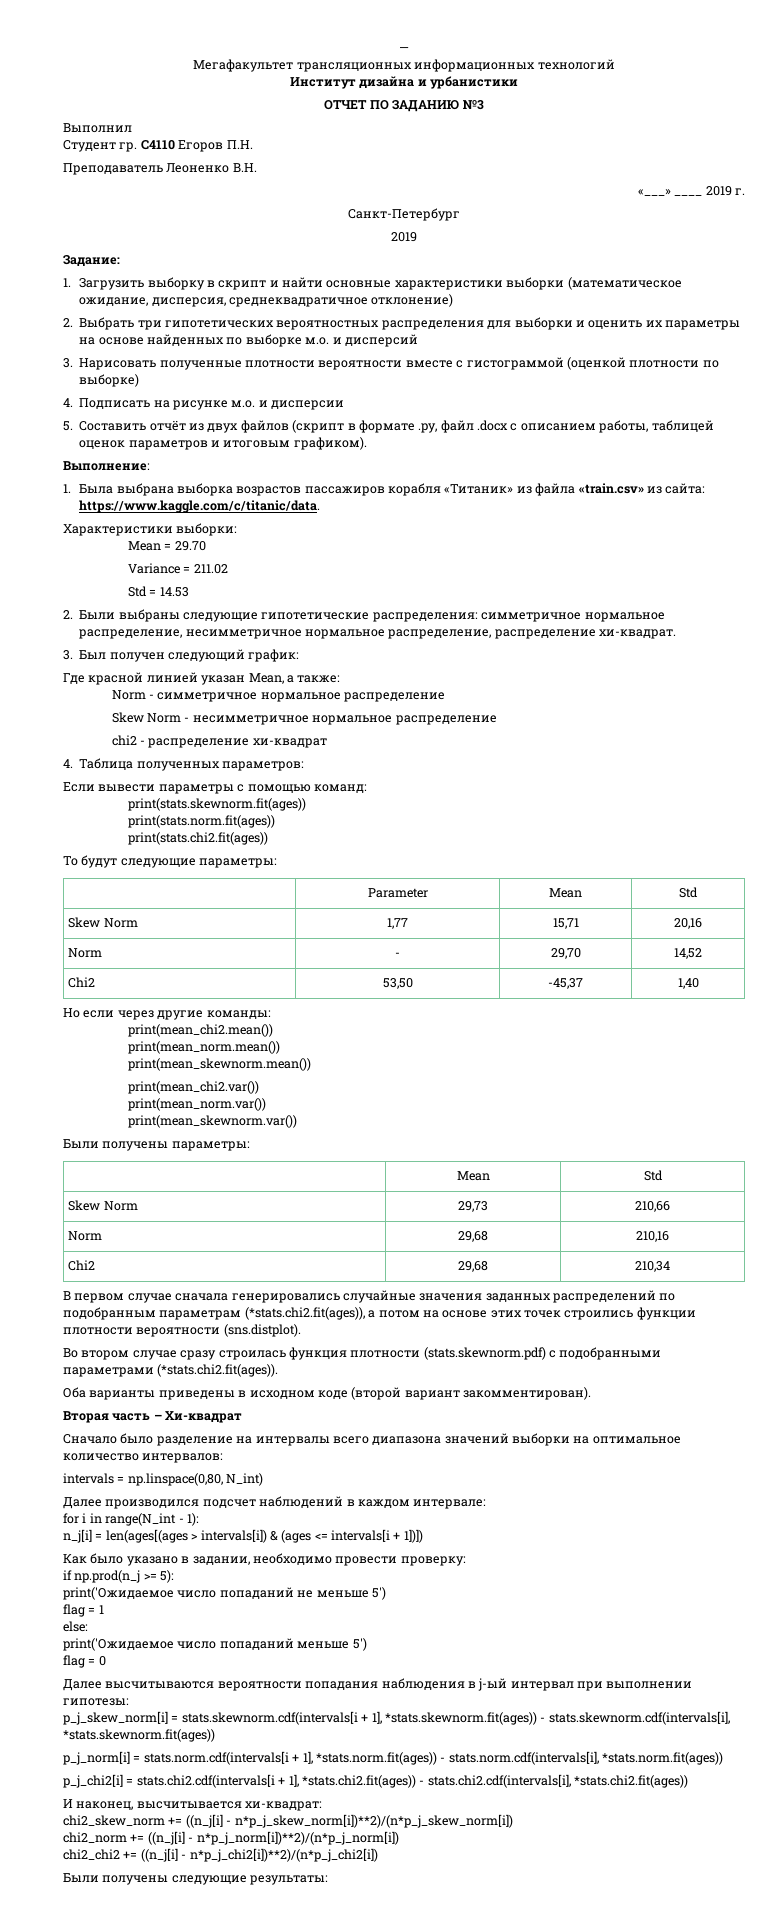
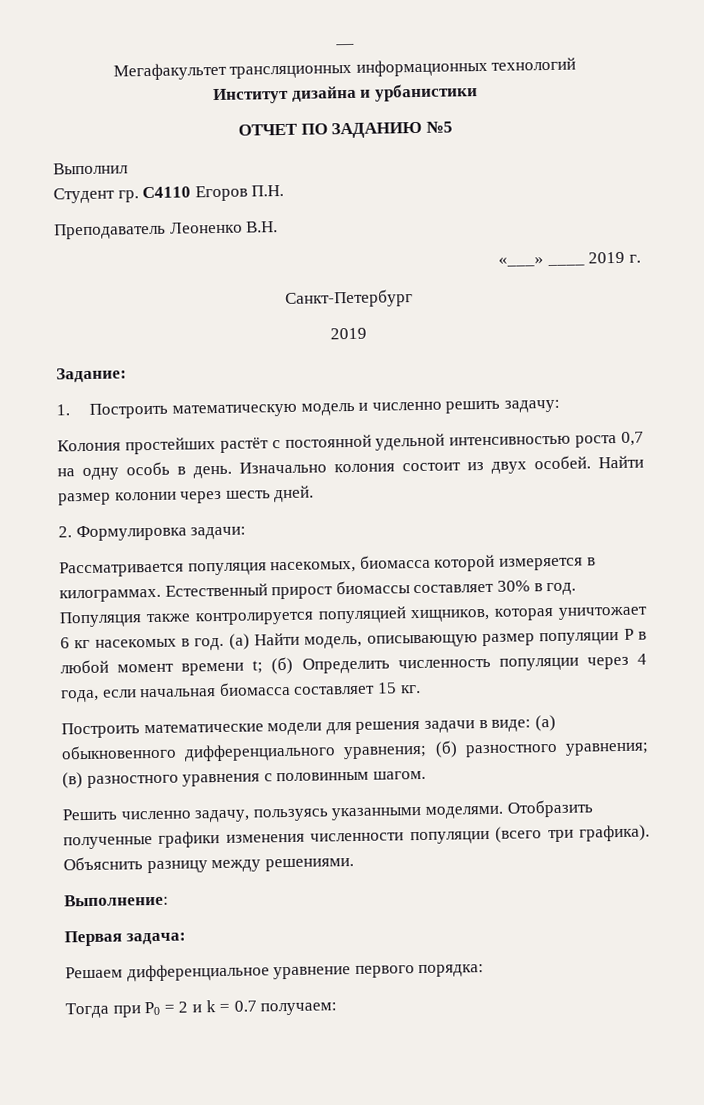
[462,100,484,110] №3 -> [425,121,453,133] №5
[79,277,682,290] [79,294,454,307] [63,317,740,330] [79,334,418,347] [63,357,719,370] [79,374,140,387] [63,398,345,410] [63,420,714,433] [79,437,367,450] [63,461,150,471] [63,483,706,496] [79,500,321,513] [63,523,238,536] [127,541,206,551] [127,563,228,574] [127,586,189,597] [63,609,665,622] [79,629,677,639] [63,649,300,662] [63,672,341,685] [111,690,446,702] [111,712,497,725] [111,735,327,748] [63,758,304,771] [63,782,367,794] [127,798,306,811] [127,815,275,828] [127,832,268,845] [63,855,278,868] [367,888,428,898] [549,888,582,898] [679,887,698,898] [68,917,138,928] [387,918,408,929] [552,918,579,929] [674,918,702,929] [68,948,103,958] [395,952,400,957] [550,948,581,959] [674,948,702,959] [68,977,96,988] [382,978,413,989] [548,978,583,989] [677,978,699,989] [63,1008,271,1020] [127,1024,273,1037] [127,1041,280,1054] [127,1058,311,1071] [127,1081,259,1094] [127,1098,266,1111] [127,1115,297,1128] [63,1139,250,1151] [456,1171,490,1181] [643,1170,663,1181] [68,1200,138,1211] [458,1201,488,1212] [634,1201,670,1212] [68,1231,103,1241] [458,1231,488,1242] [635,1231,669,1242] [68,1260,96,1271] [458,1261,488,1272] [634,1261,670,1272] [63,1290,676,1303] [63,1307,696,1320] [63,1324,301,1337] [63,1347,662,1360] [63,1364,279,1377] [63,1387,591,1400] [63,1411,243,1423] [63,1433,681,1446] [63,1453,224,1463] [63,1473,264,1486] [63,1496,487,1509] [63,1513,199,1526] [63,1529,423,1543] [63,1553,466,1566] [63,1570,175,1583] [63,1587,386,1600] [63,1604,104,1617] [63,1621,88,1632] [63,1638,367,1651] [63,1655,106,1668] [63,1678,693,1691] [63,1698,129,1706] [63,1711,730,1725] [63,1729,215,1742] [63,1751,723,1765] [63,1774,688,1788] [63,1799,323,1811] [63,1814,513,1828] [63,1831,399,1845] [63,1848,378,1862] [63,1873,329,1885] Загрузить выборку в скрипт и найти основные характеристики выборки (математическое ожидание, дисперсия, среднеквадратичное отклонение) // 2. Выбрать три гипотетических вероятностных распределения для выборки и оценить их параметры на основе найденных по выборке м.о. и дисперсий // 3. Нарисовать полученные плотности вероятности вместе с гистограммой (оценкой плотности по выборке) // 4. Подписать на рисунке м.о. и дисперсии // 5. Составить отчёт из двух файлов (скрипт в формате .py, файл .docx с описанием работы, таблицей оценок параметров и итоговым графиком). // Выполнение: // 1. Была выбрана выборка возрастов пассажиров корабля «Титаник» из файла «train.csv» из сайта: https://www.kaggle.com/c/titanic/data. // Характеристики выборки: // Mean = 29.70 // Variance = 211.02 // Std = 14.53 // 2. Были выбраны следующие гипотетические распределения: симметричное нормальное распределение, несимметричное нормальное распределение, распределение хи-квадрат. // 3. Был получен следующий график: // Где красной линией указан Mean, а также: // Norm - симметричное нормальное распределение // Skew Norm - несимметричное нормальное распределение // chi2 - распределение хи-квадрат // 4. Таблица полученных параметров: // Если вывести параметры с помощью команд: // print(stats.skewnorm.fit(ages)) // print(stats.norm.fit(ages)) // print(stats.chi2.fit(ages)) // То будут следующие параметры: // | Parameter | Mean | Std // Skew Norm | 1,77 | 15,71 | 20,16 // Norm | - | 29,70 | 14,52 // Chi2 | 53,50 | -45,37 | 1,40 // Но если через другие команды: // print(mean_chi2.mean()) // print(mean_norm.mean()) // print(mean_skewnorm.mean()) // print(mean_chi2.var()) // print(mean_norm.var()) // print(mean_skewnorm.var()) // Были получены параметры: // | Mean | Std // Skew Norm | 29,73 | 210,66 // Norm | 29,68 | 210,16 // Chi2 | 29,68 | 210,34 // В первом случае сначала генерировались случайные значения заданных распределений по подобранным параметрам (*stats.chi2.fit(ages)), а потом на основе этих точек строились функции плотности вероятности (sns.distplot). // Во втором случае сразу строилась функция плотности (stats.skewnorm.pdf) с подобранными параметрами (*stats.chi2.fit(ages)). // Оба варианты приведены в исходном коде (второй вариант закомментирован). // Вторая часть – Хи-квадрат // Сначало было разделение на интервалы всего диапазона значений выборки на оптимальное количество интервалов: // intervals = np.linspace(0,80, N_int) // Далее производился подсчет наблюдений в каждом интервале: // for i in range(N_int - 1): // n_j[i] = len(ages[(ages > intervals[i]) & (ages <= intervals[i + 1])]) // Как было указано в задании, необходимо провести проверку: // if np.prod(n_j >= 5): // print('Ожидаемое число попаданий не меньше 5') // flag = 1 // else: // print('Ожидаемое число попаданий меньше 5') // flag = 0 // Далее высчитываются вероятности попадания наблюдения в j-ый интервал при выполнении гипотезы: // p_j_skew_norm[i] = stats.skewnorm.cdf(intervals[i + 1], *stats.skewnorm.fit(ages)) - stats.skewnorm.cdf(intervals[i], *stats.skewnorm.fit(ages)) // p_j_norm[i] = stats.norm.cdf(intervals[i + 1], *stats.norm.fit(ages)) - stats.norm.cdf(intervals[i], *stats.norm.fit(ages)) // p_j_chi2[i] = stats.chi2.cdf(intervals[i + 1], *stats.chi2.fit(ages)) - stats.chi2.cdf(intervals[i], *stats.chi2.fit(ages)) // И наконец, высчитывается хи-квадрат: // chi2_skew_norm += ((n_j[i] - n*p_j_skew_norm[i])**2)/(n*p_j_skew_norm[i]) // chi2_norm += ((n_j[i] - n*p_j_norm[i])**2)/(n*p_j_norm[i]) // chi2_chi2 += ((n_j[i] - n*p_j_chi2[i])**2)/(n*p_j_chi2[i]) // Были получены следующие результаты: -> [89,399,560,419] [57,431,644,455] [57,455,644,481] [58,485,315,506] [58,524,247,542] [59,554,596,578] [59,580,577,603] [59,606,648,628] [60,628,647,651] [60,653,647,676] [61,681,421,703] [61,714,556,739] [61,740,649,762] [62,770,426,789] [62,799,593,823] [63,824,650,850] [63,856,354,874] [64,893,169,907] [64,930,186,947] [65,963,485,982] [65,1000,338,1019] Построить математическую модель и численно решить задачу: // Колония простейших растёт с постоянной удельной интенсивностью роста 0,7 на одну особь в день. Изначально колония состоит из двух особей. Найти размер колонии через шесть дней. // 2. Формулировка задачи: // Рассматривается популяция насекомых, биомасса которой измеряется в килограммах. Естественный прирост биомассы составляет 30% в год. Популяция также контролируется популяцией хищников, которая уничтожает 6 кг насекомых в год. (а) Найти модель, описывающую размер популяции P в любой момент времени t; (б) Определить численность популяции через 4 года, если начальная биомасса составляет 15 кг. // Построить математические модели для решения задачи в виде: (а) обыкновенного дифференциального уравнения; (б) разностного уравнения; (в) разностного уравнения с половинным шагом. // Решить численно задачу, пользуясь указанными моделями. Отобразить полученные графики изменения численности популяции (всего три графика). Объяснить разницу между решениями. // Выполнение: // Первая задача: // Решаем дифференциальное уравнение первого порядка: // Тогда при P0 = 2 и k = 0.7 получаем:

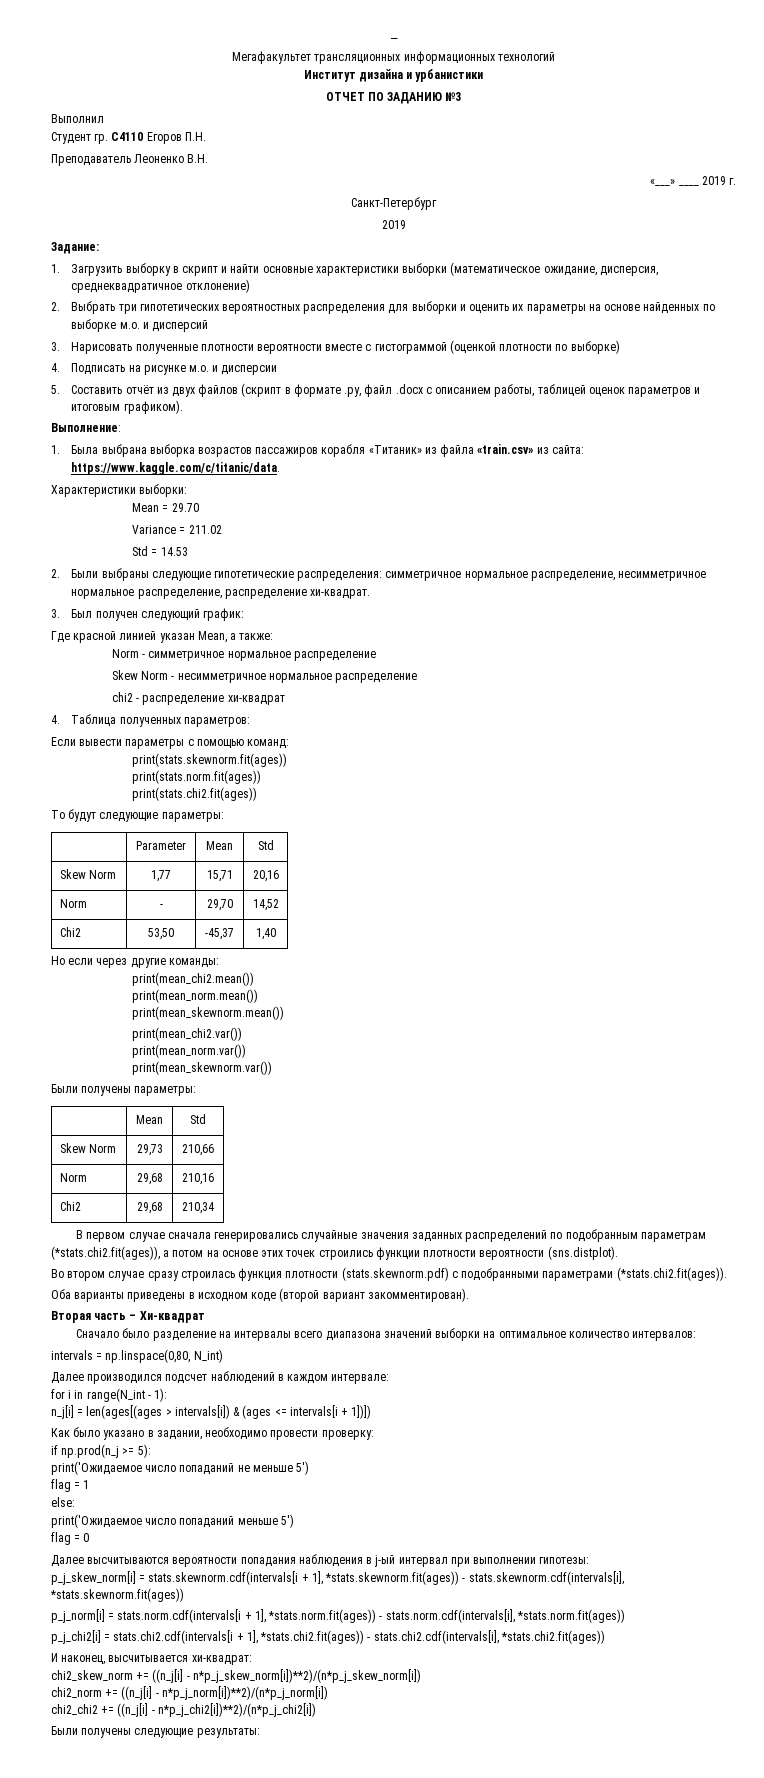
[425,121,453,133] №5 -> [445,92,462,101] №3
[89,399,560,419] [57,431,644,455] [57,455,644,481] [58,485,315,506] [58,524,247,542] [59,554,596,578] [59,580,577,603] [59,606,648,628] [60,628,647,651] [60,653,647,676] [61,681,421,703] [61,714,556,739] [61,740,649,762] [62,770,426,789] [62,799,593,823] [63,824,650,850] [63,856,354,874] [64,893,169,907] [64,930,186,947] [65,963,485,982] [65,1000,338,1019] Построить математическую модель и численно решить задачу: // Колония простейших растёт с постоянной удельной интенсивностью роста 0,7 на одну особь в день. Изначально колония состоит из двух особей. Найти размер колонии через шесть дней. // 2. Формулировка задачи: // Рассматривается популяция насекомых, биомасса которой измеряется в килограммах. Естественный прирост биомассы составляет 30% в год. Популяция также контролируется популяцией хищников, которая уничтожает 6 кг насекомых в год. (а) Найти модель, описывающую размер популяции P в любой момент времени t; (б) Определить численность популяции через 4 года, если начальная биомасса составляет 15 кг. // Построить математические модели для решения задачи в виде: (а) обыкновенного дифференциального уравнения; (б) разностного уравнения; (в) разностного уравнения с половинным шагом. // Решить численно задачу, пользуясь указанными моделями. Отобразить полученные графики изменения численности популяции (всего три графика). Объяснить разницу между решениями. // Выполнение: // Первая задача: // Решаем дифференциальное уравнение первого порядка: // Тогда при P0 = 2 и k = 0.7 получаем: -> [71,262,658,276] [71,279,250,293] [51,301,715,314] [71,319,208,332] [51,340,620,354] [51,363,278,375] [51,383,701,397] [71,400,183,414] [51,423,121,432] [51,444,584,457] [71,462,281,475] [51,484,188,497] [132,503,199,512] [132,525,222,534] [132,546,188,556] [51,568,707,581] [71,589,370,599] [51,608,244,621] [51,631,274,643] [111,649,376,661] [111,670,417,683] [111,692,285,705] [51,714,250,727] [51,737,290,749] [132,753,288,767] [132,770,262,784] [132,787,258,801] [51,809,224,822] [136,841,186,850] [206,841,233,850] [257,840,274,850] [59,869,117,879] [151,870,171,882] [206,870,233,882] [252,870,279,882] [59,899,87,908] [159,904,163,908] [206,899,233,911] [252,899,279,911] [59,927,81,937] [148,928,174,940] [205,928,234,940] [255,928,276,940] [51,956,219,968] [132,972,255,986] [132,989,259,1003] [132,1006,285,1020] [132,1027,243,1041] [132,1044,247,1058] [132,1061,273,1075] [51,1084,197,1096] [136,1115,163,1124] [190,1114,206,1124] [59,1143,117,1153] [136,1144,163,1156] [182,1144,214,1156] [59,1173,87,1182] [136,1173,163,1185] [182,1173,214,1185] [59,1201,81,1211] [136,1202,163,1214] [182,1202,214,1214] [76,1229,706,1242] [51,1246,618,1260] [51,1267,727,1281] [51,1288,469,1302] [51,1311,205,1323] [76,1328,697,1341] [51,1349,223,1363] [51,1371,390,1384] [51,1388,168,1402] [51,1405,372,1419] [51,1427,374,1440] [51,1444,151,1458] [51,1461,310,1475] [51,1479,90,1492] [51,1497,75,1507] [51,1514,294,1528] [51,1532,90,1545] [51,1554,590,1567] [51,1571,624,1585] [50,1588,184,1602] [51,1609,625,1623] [51,1630,605,1644] [51,1653,252,1665] [51,1669,421,1683] [51,1686,328,1700] [51,1703,316,1717] [51,1726,260,1738] Загрузить выборку в скрипт и найти основные характеристики выборки (математическое ожидание, дисперсия, среднеквадратичное отклонение) // 2. Выбрать три гипотетических вероятностных распределения для выборки и оценить их параметры на основе найденных по выборке м.о. и дисперсий // 3. Нарисовать полученные плотности вероятности вместе с гистограммой (оценкой плотности по выборке) // 4. Подписать на рисунке м.о. и дисперсии // 5. Составить отчёт из двух файлов (скрипт в формате .py, файл .docx с описанием работы, таблицей оценок параметров и итоговым графиком). // Выполнение: // 1. Была выбрана выборка возрастов пассажиров корабля «Титаник» из файла «train.csv» из сайта: https://www.kaggle.com/c/titanic/data. // Характеристики выборки: // Mean = 29.70 // Variance = 211.02 // Std = 14.53 // 2. Были выбраны следующие гипотетические распределения: симметричное нормальное распределение, несимметричное нормальное распределение, распределение хи-квадрат. // 3. Был получен следующий график: // Где красной линией указан Mean, а также: // Norm - симметричное нормальное распределение // Skew Norm - несимметричное нормальное распределение // chi2 - распределение хи-квадрат // 4. Таблица полученных параметров: // Если вывести параметры с помощью команд: // print(stats.skewnorm.fit(ages)) // print(stats.norm.fit(ages)) // print(stats.chi2.fit(ages)) // То будут следующие параметры: // | Parameter | Mean | Std // Skew Norm | 1,77 | 15,71 | 20,16 // Norm | - | 29,70 | 14,52 // Chi2 | 53,50 | -45,37 | 1,40 // Но если через другие команды: // print(mean_chi2.mean()) // print(mean_norm.mean()) // print(mean_skewnorm.mean()) // print(mean_chi2.var()) // print(mean_norm.var()) // print(mean_skewnorm.var()) // Были получены параметры: // | Mean | Std // Skew Norm | 29,73 | 210,66 // Norm | 29,68 | 210,16 // Chi2 | 29,68 | 210,34 // В первом случае сначала генерировались случайные значения заданных распределений по подобранным параметрам (*stats.chi2.fit(ages)), а потом на основе этих точек строились функции плотности вероятности (sns.distplot). // Во втором случае сразу строилась функция плотности (stats.skewnorm.pdf) с подобранными параметрами (*stats.chi2.fit(ages)). // Оба варианты приведены в исходном коде (второй вариант закомментирован). // Вторая часть – Хи-квадрат // Сначало было разделение на интервалы всего диапазона значений выборки на оптимальное количество интервалов: // intervals = np.linspace(0,80, N_int) // Далее производился подсчет наблюдений в каждом интервале: // for i in range(N_int - 1): // n_j[i] = len(ages[(ages > intervals[i]) & (ages <= intervals[i + 1])]) // Как было указано в задании, необходимо провести проверку: // if np.prod(n_j >= 5): // print('Ожидаемое число попаданий не меньше 5') // flag = 1 // else: // print('Ожидаемое число попаданий меньше 5') // flag = 0 // Далее высчитываются вероятности попадания наблюдения в j-ый интервал при выполнении гипотезы: // p_j_skew_norm[i] = stats.skewnorm.cdf(intervals[i + 1], *stats.skewnorm.fit(ages)) - stats.skewnorm.cdf(intervals[i], *stats.skewnorm.fit(ages)) // p_j_norm[i] = stats.norm.cdf(intervals[i + 1], *stats.norm.fit(ages)) - stats.norm.cdf(intervals[i], *stats.norm.fit(ages)) // p_j_chi2[i] = stats.chi2.cdf(intervals[i + 1], *stats.chi2.fit(ages)) - stats.chi2.cdf(intervals[i], *stats.chi2.fit(ages)) // И наконец, высчитывается хи-квадрат: // chi2_skew_norm += ((n_j[i] - n*p_j_skew_norm[i])**2)/(n*p_j_skew_norm[i]) // chi2_norm += ((n_j[i] - n*p_j_norm[i])**2)/(n*p_j_norm[i]) // chi2_chi2 += ((n_j[i] - n*p_j_chi2[i])**2)/(n*p_j_chi2[i]) // Были получены следующие результаты:

